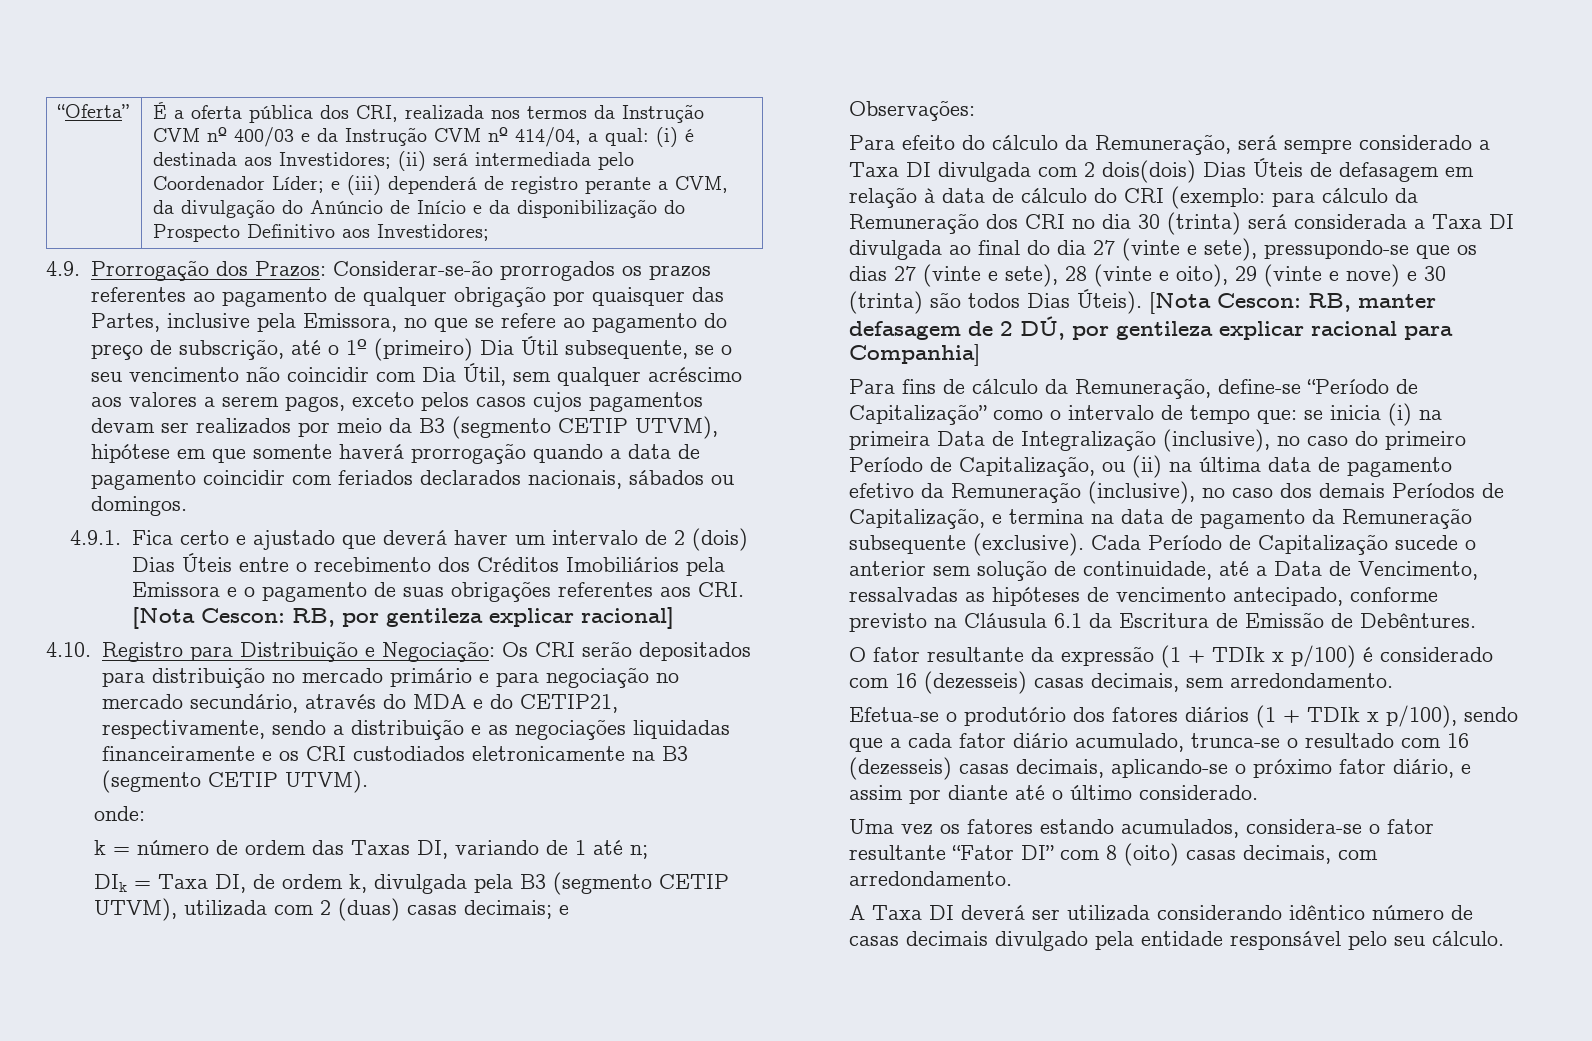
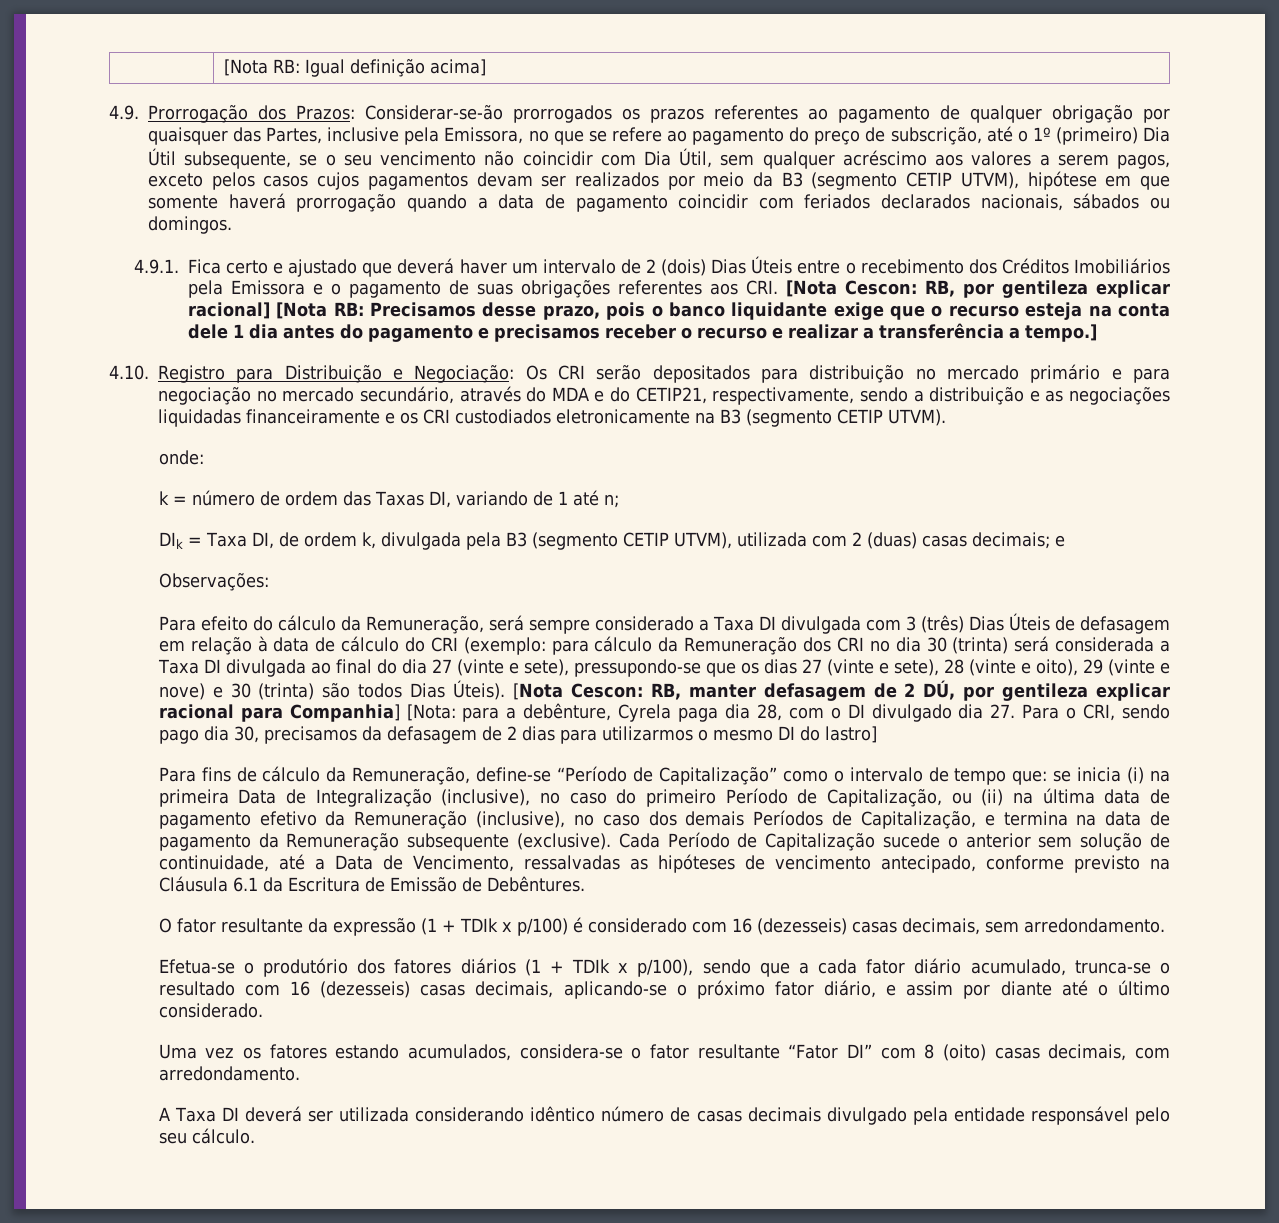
[56,104,129,118] [152,102,704,123] [152,127,694,147] [152,151,634,171] [152,175,728,195] [152,199,685,218] [152,224,489,242] “Oferta” | É a oferta pública dos CRI, realizada nos termos da Instrução CVM nº 400/03 e da Instrução CVM nº 414/04, a qual: (i) é destinada aos Investidores; (ii) será intermediada pelo Coordenador Líder; e (iii) dependerá de registro perante a CVM, da divulgação do Anúncio de Início e da disponibilização do Prospecto Definitivo aos Investidores; -> [224,59,487,77] | [Nota RB: Igual definição acima]
(674, 618) none -> [276,302,1170,320] [187,323,1097,342] [Nota RB: Precisamos desse prazo, pois o banco liquidante exige que o recurso esteja na conta dele 1 dia antes do pagamento e precisamos receber o recurso e realizar a transferência a tempo.]
[1083,160,1196,183] 2 dois(dois) -> [905,615,964,633] 3 (três)
(980, 355) none -> [406,703,1170,722] [158,726,877,744] [Nota: para a debênture, Cyrela paga dia 28, com o DI divulgado dia 27. Para o CRI, sendo pago dia 30, precisamos da defasagem de 2 dias para utilizarmos o mesmo DI do lastro]

